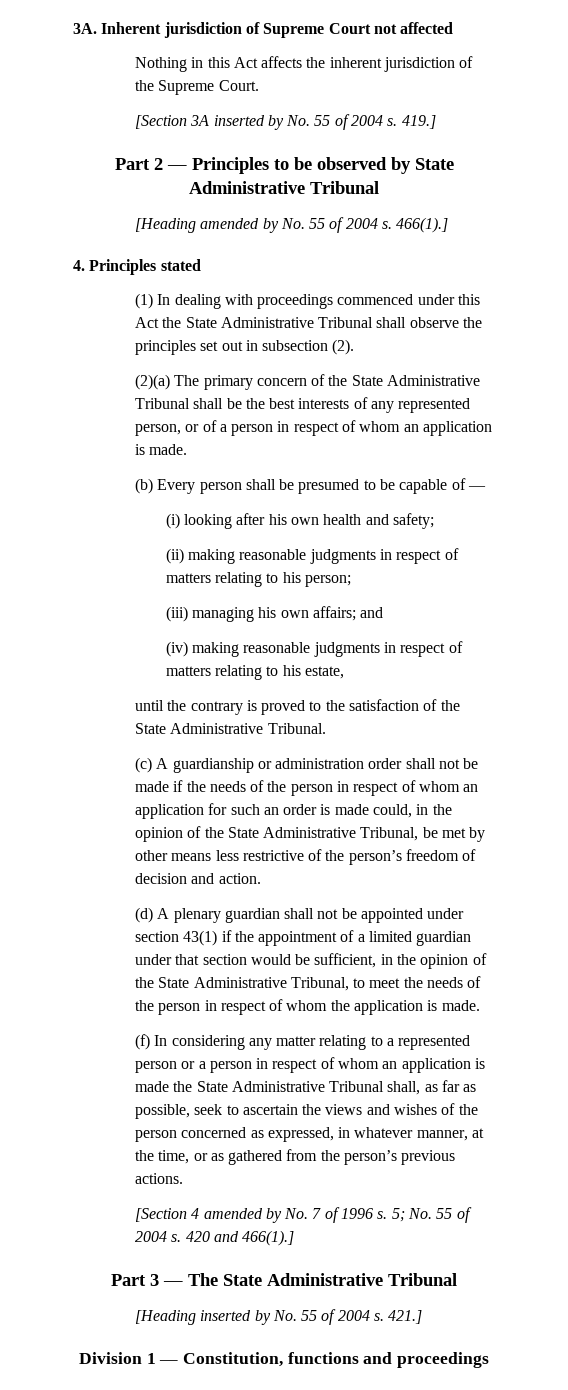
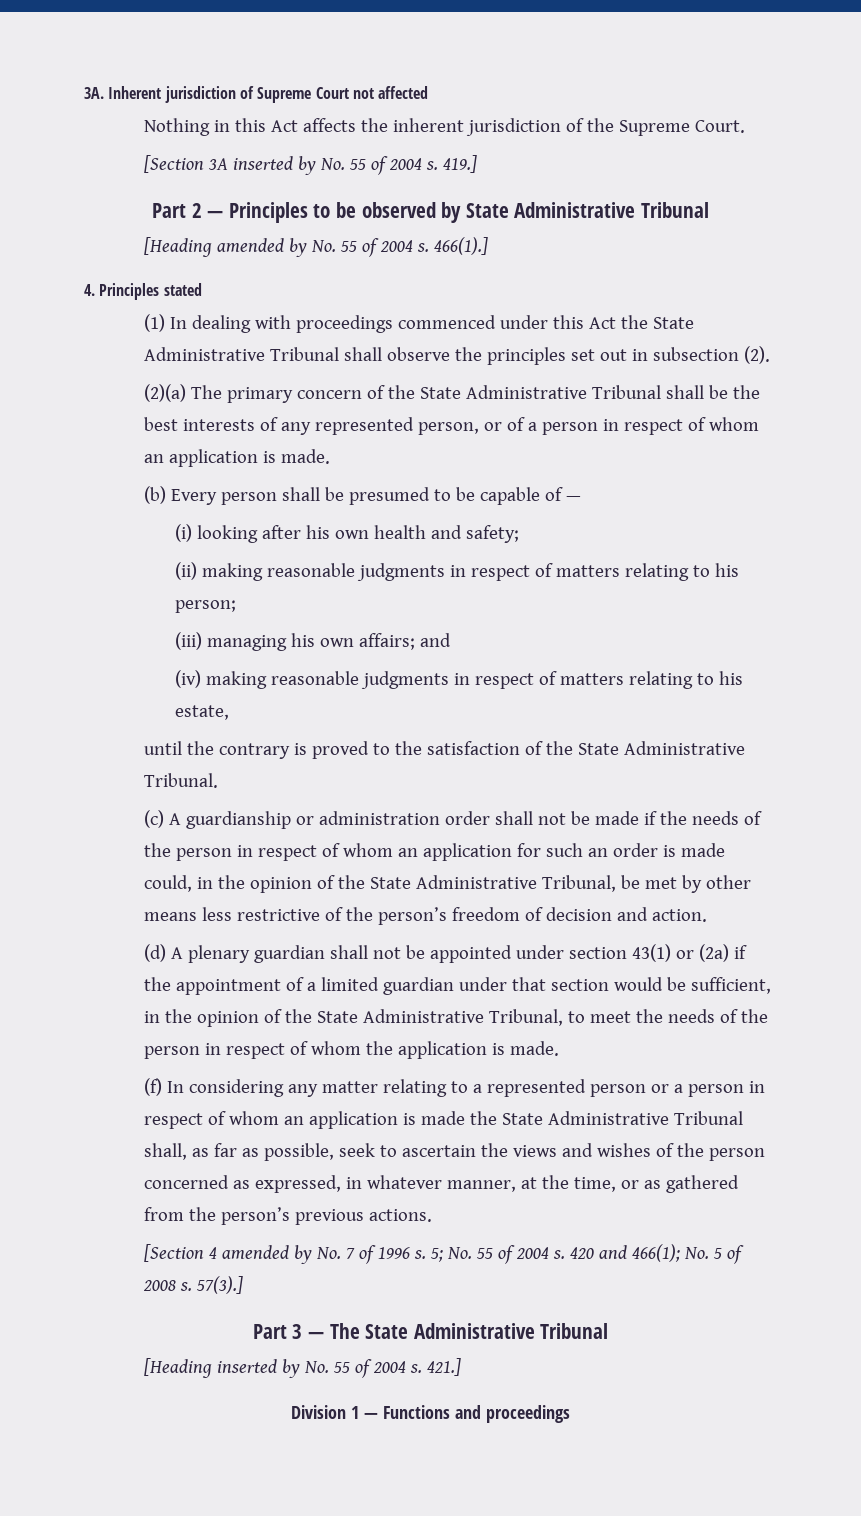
(218, 938) none -> [676,944,730,962] or (2a)
[242,1230,295,1246] 466(1).] -> [632,1244,745,1264] [143,1276,244,1294] 466(1); No. 5 of 2008 s. 57(3).]
[183,1352,359,1367] Constitution, functions -> [382,1405,450,1419] Functions

